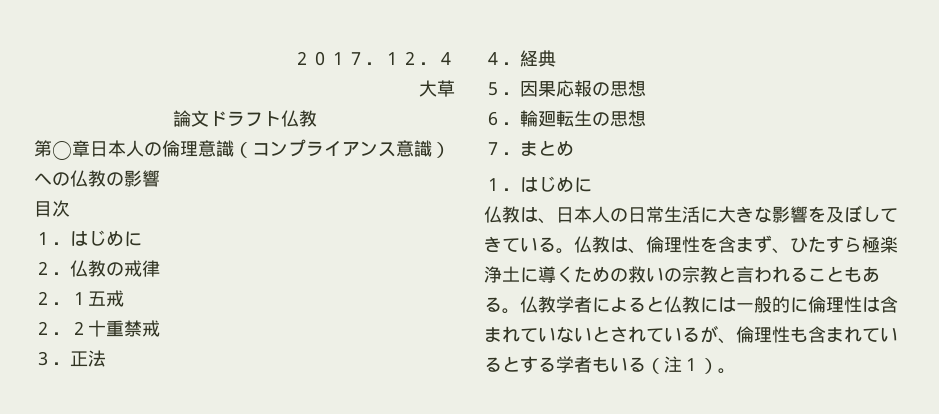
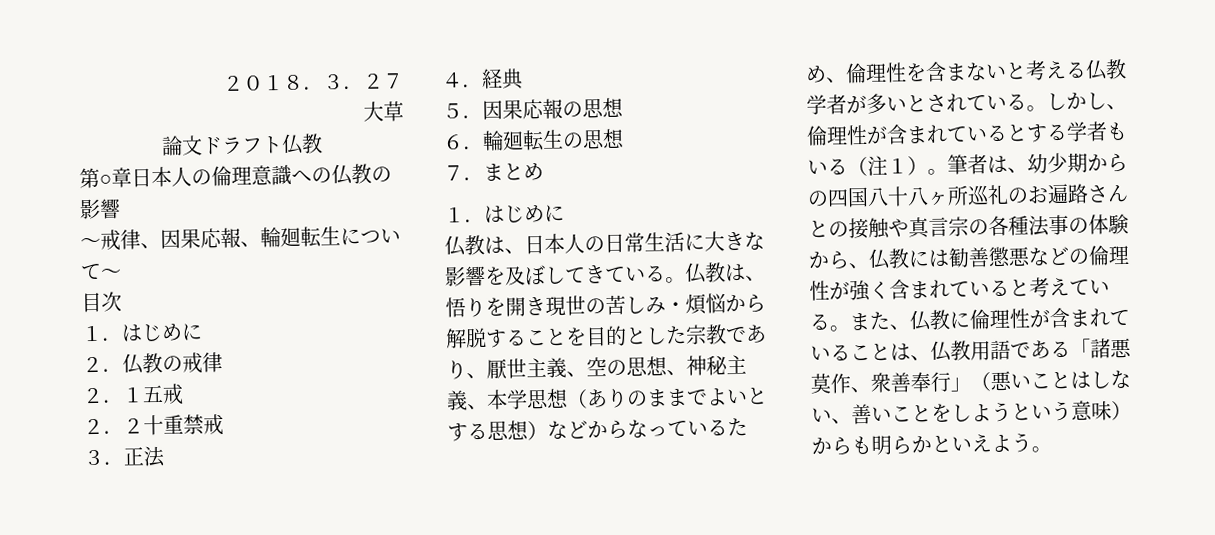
[347,51,455,65] ７．１２．４ -> [282,73,404,91] ８．３．２７
[234,139,450,158] [34,170,160,187] （コンプライアンス意識）への仏教の影響 -> [291,163,392,186] [79,198,121,220] [80,226,401,251] [80,263,122,280] への仏教の影響 // ～戒律、因果応報、輪廻転生について～
[646,235,898,254] [484,266,880,283] [484,296,898,314] [484,326,574,343] 倫理性を含まず、ひたすら極楽浄土に導くための救いの宗教と言われることもある。仏教学者によると仏教には一般的に倫理性は含まれていな -> [445,293,766,318] [445,324,767,349] [446,354,747,380] [446,387,768,411] [447,417,748,442] [805,58,1127,84] [806,93,887,115] 悟りを開き現世の苦しみ・煩悩から解脱することを目的とした宗教であり、厭世主義、空の思想、神秘主義、本学思想（ありのままでよいとする思想）などからなっているため、倫理性を含まないと考える仏教学者が多
[700,325,808,344] が、倫理性も -> [1026,91,1127,112] [806,124,888,146] 。しかし、倫理性が
(736, 371) none -> [947,152,1128,175] [807,183,1129,208] [808,213,1129,240] [808,245,1130,270] [809,277,1110,302] [809,307,1130,332] [810,337,1132,362] [810,369,1131,394] [811,400,1132,425] [811,432,1052,456] 筆者は、幼少期からの四国八十八ヶ所巡礼のお遍路さんとの接触や真言宗の各種法事の体験から、仏教には勧善懲悪などの倫理性が強く含まれていると考えている。また、仏教に倫理性が含まれていることは、仏教用語である「諸悪莫作、衆善奉行」（悪いことはしない、善いことをしようという意味）からも明らかといえよう。

